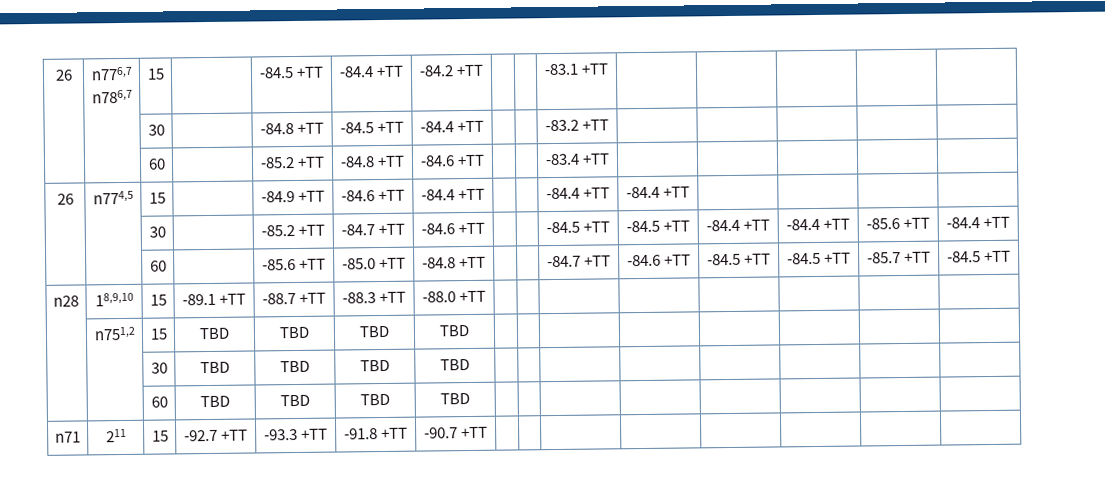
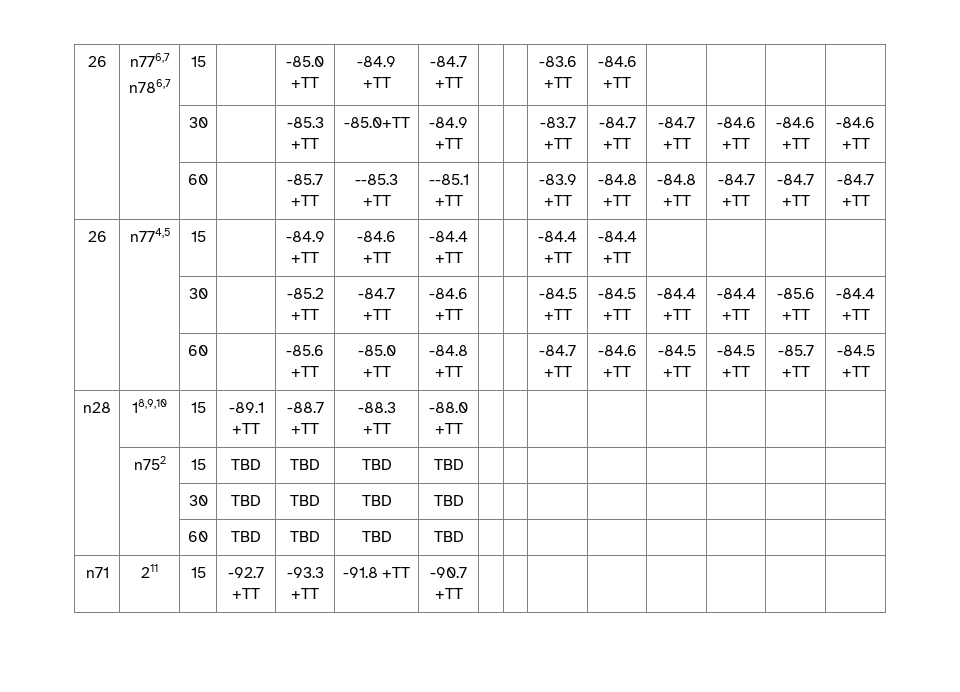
[258,66,325,79] [338,65,405,78] [418,64,485,77] [543,63,610,76] [147,124,165,136] [259,122,325,135] [339,121,405,134] [419,120,485,133] [544,119,610,132] [147,158,166,170] [259,156,326,169] [339,155,406,168] [419,154,486,167] [544,153,611,166] -84.5 +TT | -84.4 +TT | -84.2 +TT | | | -83.1 +TT | | | | | // | | 30 | | -84.8 +TT | -84.5 +TT | -84.4 +TT | | | -83.2 +TT | | | | | // | | 60 | | -85.2 +TT | -84.8 +TT | -84.6 +TT | | | -83.4 +TT | | | | | -> [286,56,324,67] [291,77,319,88] [357,56,396,67] [362,77,391,88] [430,56,467,67] [434,77,463,88] [538,56,577,67] [543,77,572,88] [597,56,637,67] [603,77,631,88] [188,117,208,128] [286,117,324,128] [291,138,319,149] [343,117,410,128] [429,117,468,128] [434,138,463,149] [539,117,576,128] [543,138,572,149] [598,117,636,128] [603,138,631,149] [658,117,695,128] [662,138,691,149] [716,117,756,128] [722,138,750,149] [776,117,815,128] [781,138,810,149] [836,117,875,128] [841,138,870,149] [188,174,208,185] [287,174,323,185] [291,195,319,206] [355,174,398,185] [362,195,391,206] [428,174,469,185] [434,195,463,206] [538,174,577,185] [543,195,572,206] [597,174,637,185] [603,195,631,206] [657,174,696,185] [662,195,691,206] [717,174,755,185] [722,195,750,206] [777,174,814,185] [781,195,810,206] [837,174,874,185] [841,195,870,206] -85.0 +TT | -84.9 +TT | -84.7 +TT | | | -83.6 +TT | -84.6 +TT | | | | // | | 30 | | -85.3 +TT | -85.0+TT | -84.9 +TT | | | -83.7 +TT | -84.7 +TT | -84.7 +TT | -84.6 +TT | -84.6 +TT | -84.6 +TT // | | 60 | | -85.7 +TT | --85.3 +TT | --85.1 +TT | | | -83.9 +TT | -84.8 +TT | -84.8 +TT | -84.7 +TT | -84.7 +TT | -84.7 +TT
[93,326,136,341] n751,2 -> [133,456,166,470] n752

